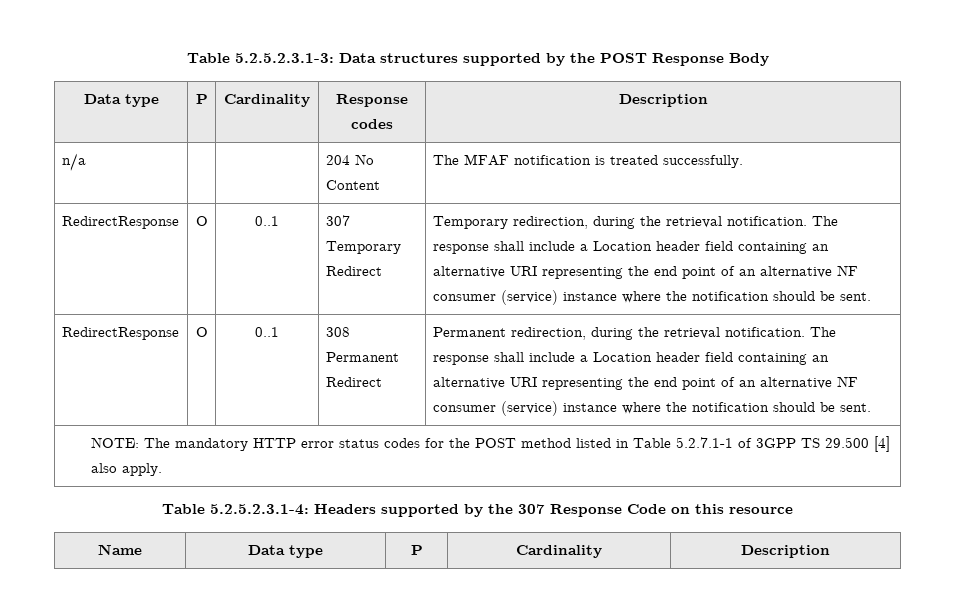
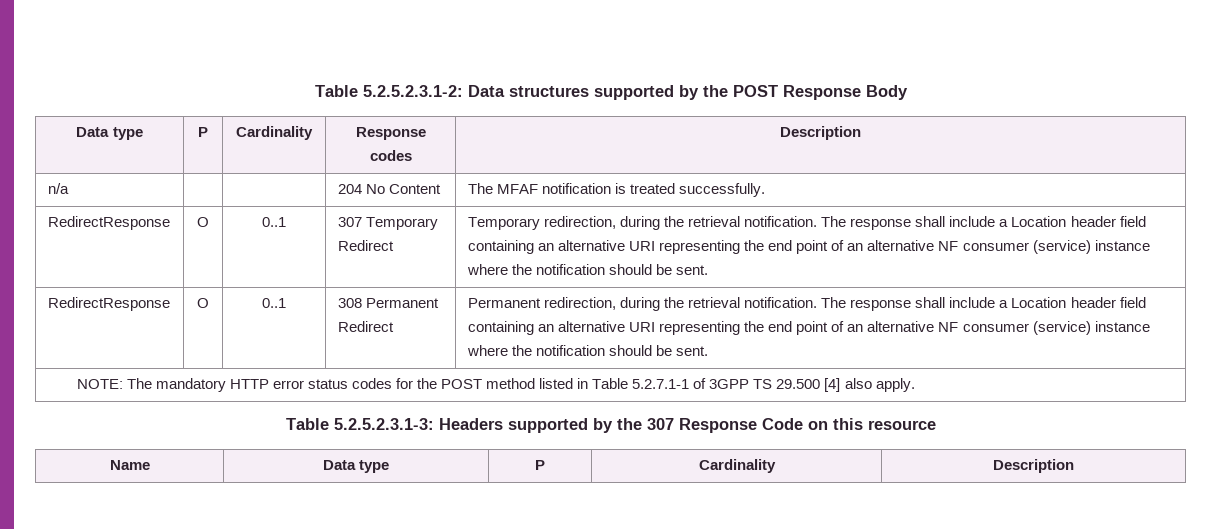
[186,53,334,63] Table 5.2.5.2.3.1-3: -> [314,85,463,97] Table 5.2.5.2.3.1-2:
[210,504,309,515] 5.2.5.2.3.1-4: -> [333,418,434,430] 5.2.5.2.3.1-3:

